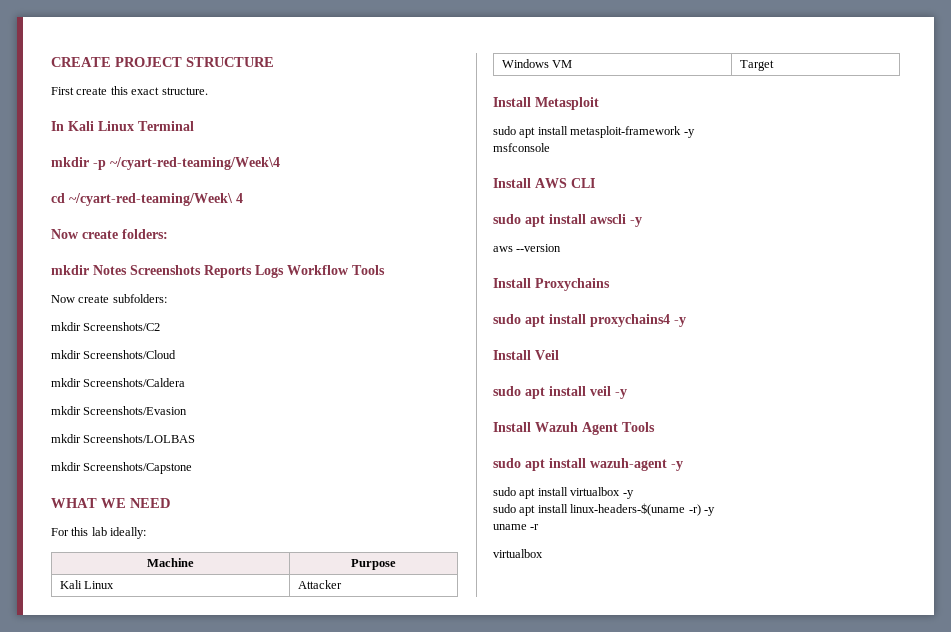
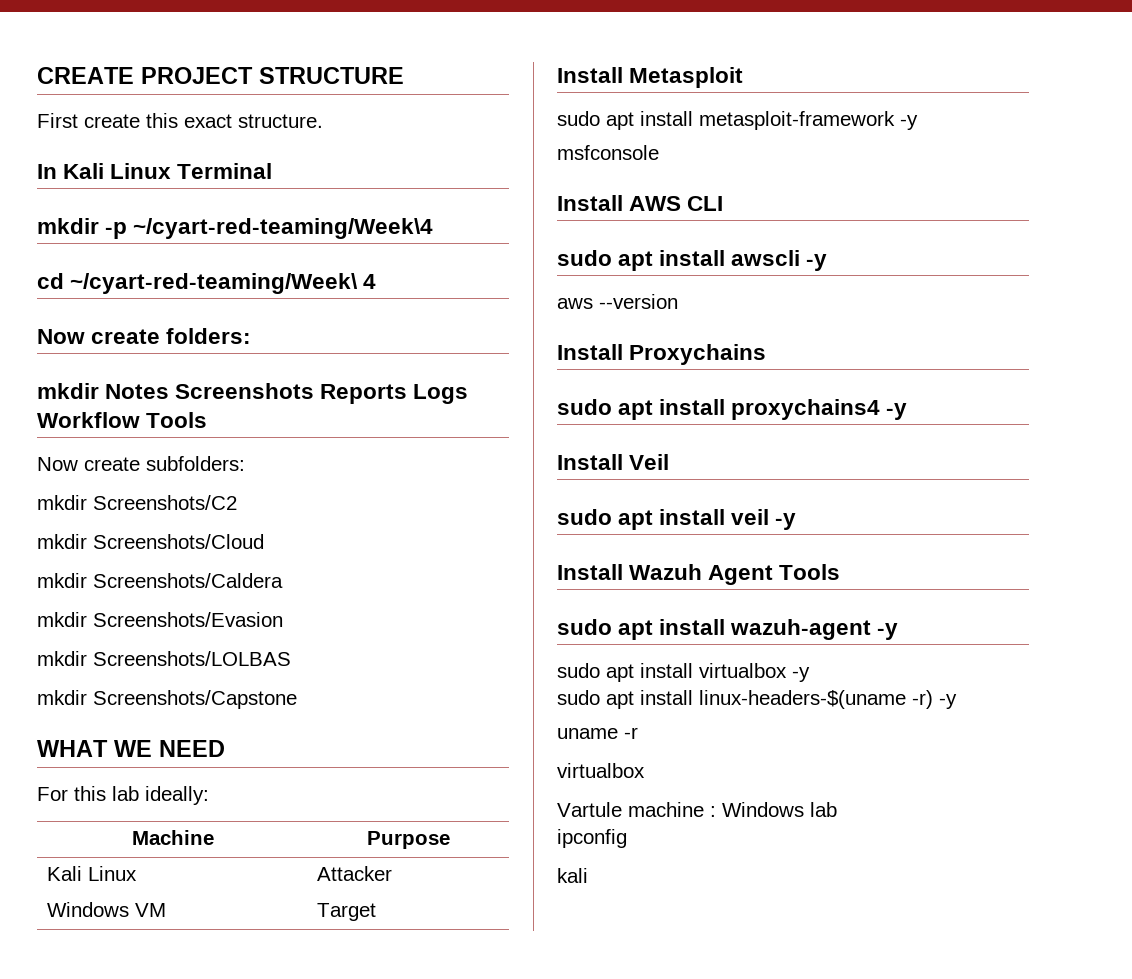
(543, 553) none -> [557,802,837,817] [557,829,627,848] [557,868,588,883] // Vartule machine : Windows lab // ipconfig // kali

